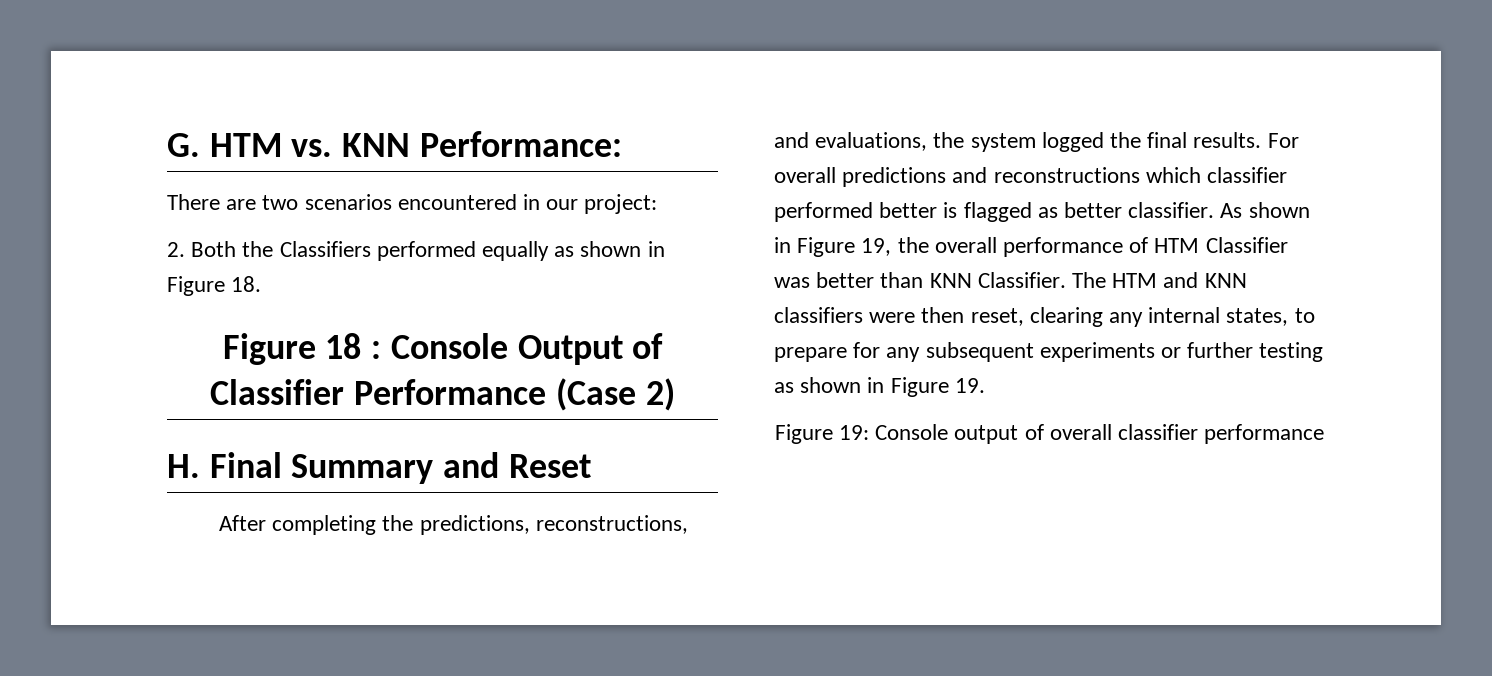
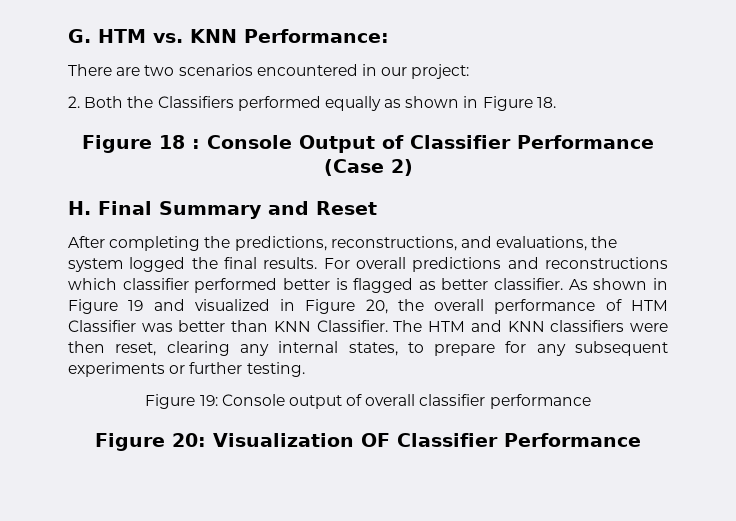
[861,238,892,256] 19, -> [128,299,388,314] 19 and visualized in Figure 20,
[1259,342,1324,362] [774,377,985,397] testing as shown in Figure 19. -> [246,362,305,377] testing.
(1325, 434) none -> [95,433,641,451] // Figure 20: Visualization OF Classifier Performance

